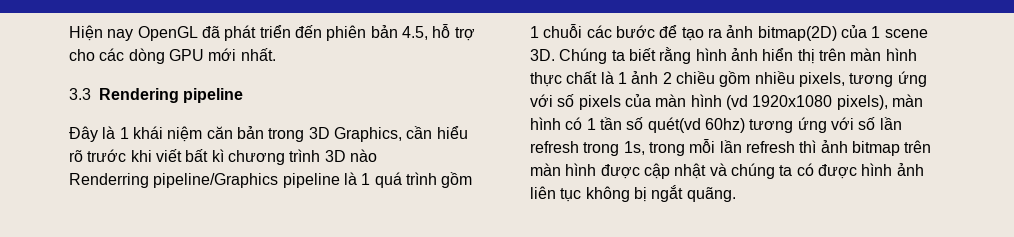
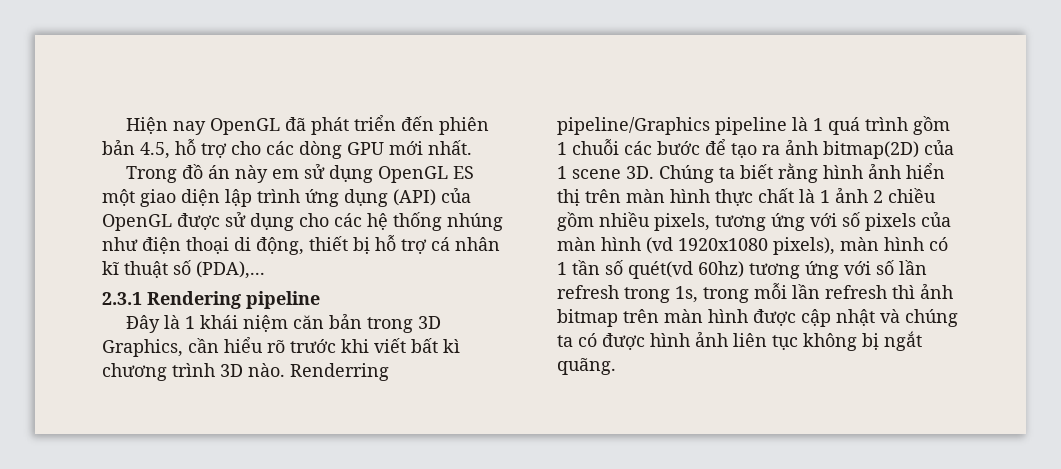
[69,88,91,100] 3.3 -> [126,164,475,183] [102,188,471,207] [102,212,503,231] [102,235,500,255] [102,260,265,279] [102,292,142,305] Trong đồ án này em sử dụng OpenGL ES một giao diện lập trình ứng dụng (API) của OpenGL được sử dụng cho các hệ thống nhúng như điện thoại di động, thiết bị hỗ trợ cá nhân kĩ thuật số (PDA),... // 2.3.1
[349,149,377,162] nào // -> [248,363,285,377] nào.

